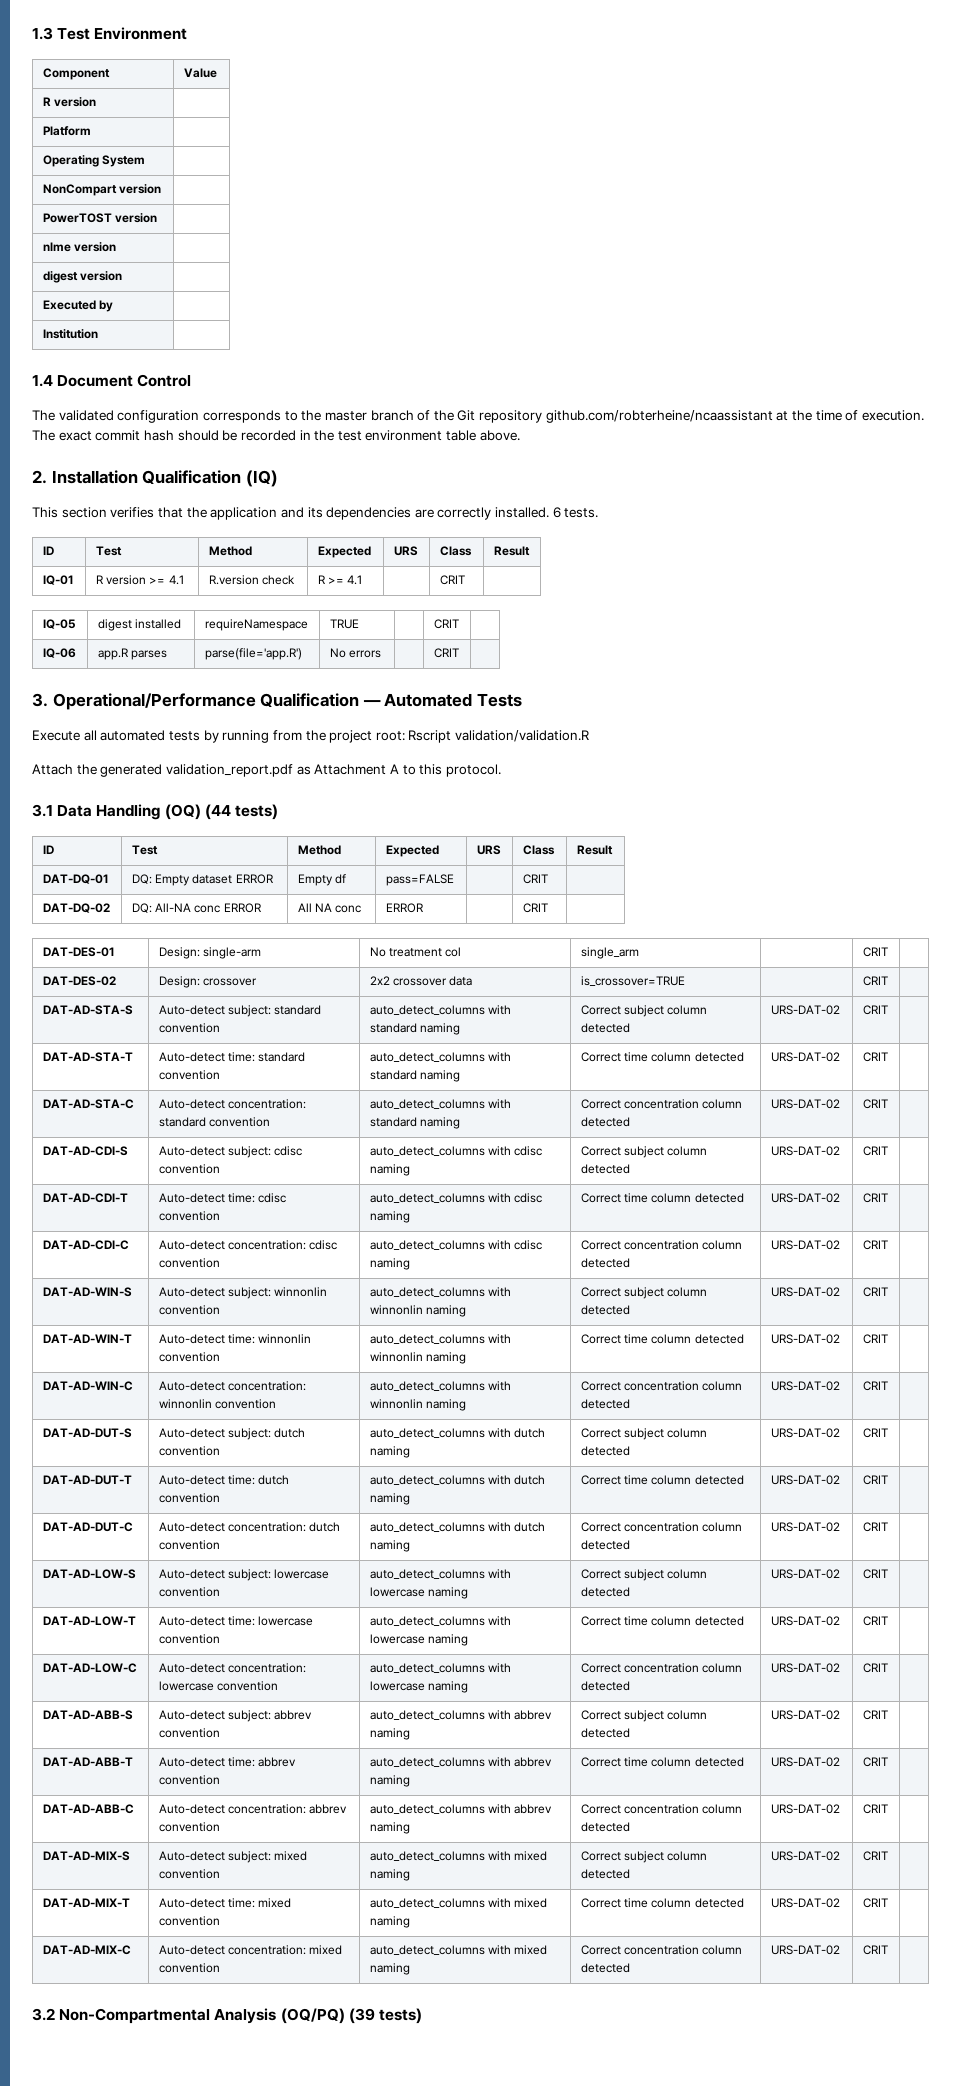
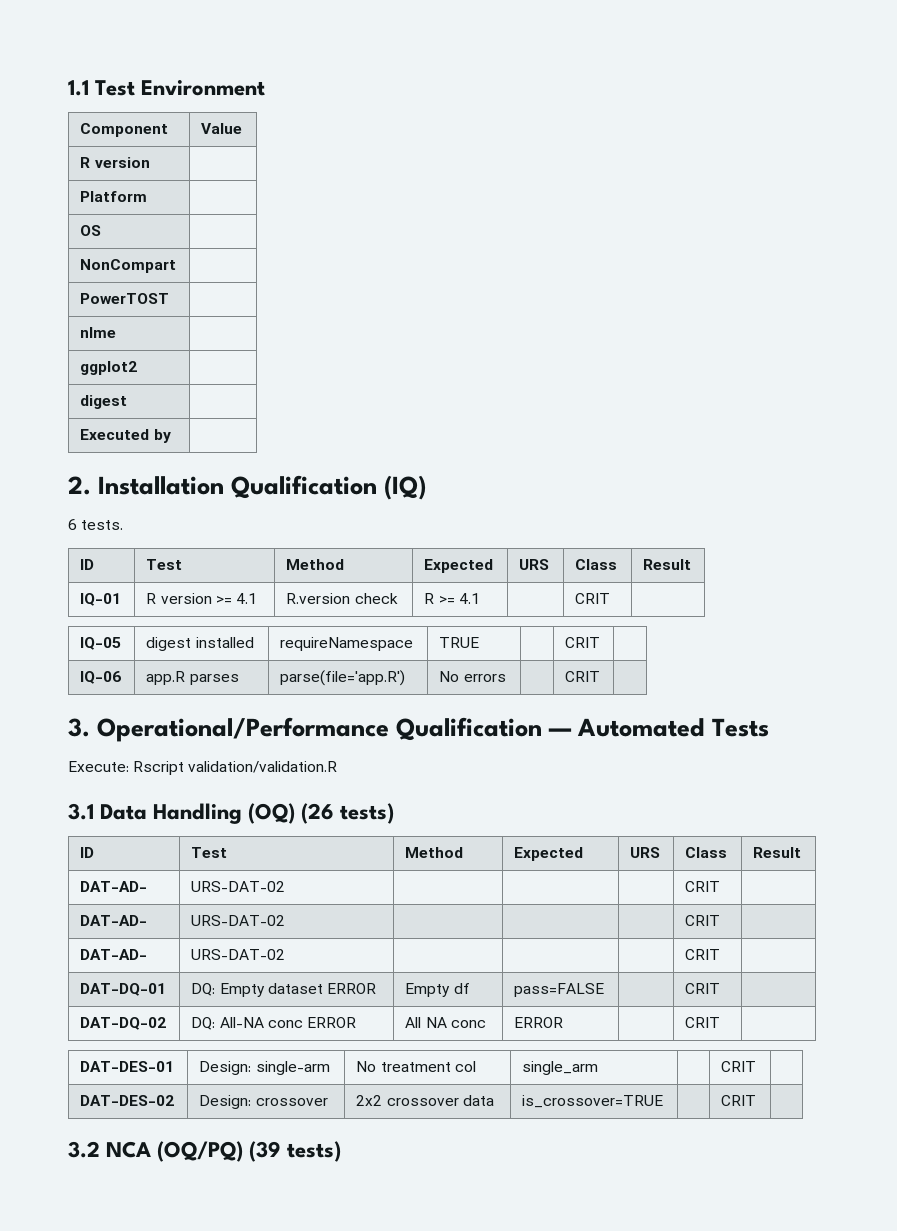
[32,27,53,40] 1.3 -> [68,80,89,96] 1.1
[42,155,146,167] Operating System -> [80,225,102,236] OS
[119,184,162,194] version -> (177, 266) none
[115,213,158,223] version -> (170, 298) none
[74,242,117,252] [42,271,123,283] version | // digest version -> [80,361,138,375] [80,395,128,409] | // ggplot2 | // digest
[42,329,98,339] [32,374,192,387] [32,410,924,423] [32,430,520,441] [32,470,278,487] [32,507,550,520] // Institution | // 1.4 Document Control // The validated configuration corresponds to the master branch of the Git repository github.com/robterheine/ncaassistant at the time of execution. The exact commit hash should be recorded in the test environment table above. // 2. Installation Qualification (IQ) // This section verifies that the application and its dependencies are correctly installed. -> [68,475,427,500] // 2. Installation Qualification (IQ) //
[32,730,590,743] [32,764,501,777] Execute all automated tests by running from the project root: Rscript validation/validation.R // Attach the generated validation_report.pdf as Attachment A to this protocol. -> [68,761,338,775] Execute: Rscript validation/validation.R
[204,804,231,820] (44 -> [301,803,335,824] (26
(613, 850) none -> [80,881,148,892] [191,881,286,892] [685,881,721,892] [80,915,148,926] [191,915,286,926] [685,915,721,926] [80,949,148,960] [191,949,286,960] [685,949,721,960] // DAT-AD- | URS-DAT-02 | | | | CRIT | // DAT-AD- | URS-DAT-02 | | | | CRIT | // DAT-AD- | URS-DAT-02 | | | | CRIT |
[42,1005,133,1015] [158,1005,322,1017] [158,1023,220,1033] [369,1005,512,1015] [369,1023,461,1035] [580,1005,708,1017] [580,1023,630,1033] [770,1005,840,1015] [862,1005,888,1015] [42,1052,133,1062] [158,1052,306,1062] [158,1070,220,1080] [369,1052,512,1062] [369,1070,461,1082] [580,1052,744,1062] [770,1052,840,1062] [862,1052,888,1062] [42,1099,134,1109] [158,1099,307,1109] [158,1117,271,1127] [369,1099,512,1109] [369,1117,461,1129] [580,1099,743,1109] [580,1117,630,1127] [770,1099,840,1109] [862,1099,888,1109] [42,1146,128,1156] [158,1146,303,1158] [158,1164,220,1174] [369,1146,543,1156] [369,1164,410,1176] [580,1146,708,1158] [580,1164,630,1174] [770,1146,840,1156] [862,1146,888,1156] [42,1193,128,1203] [158,1193,287,1203] [158,1211,220,1221] [369,1193,543,1203] [369,1211,410,1223] [580,1193,744,1203] [770,1193,840,1203] [862,1193,888,1203] [42,1240,129,1250] [158,1240,338,1250] [158,1258,220,1268] [369,1240,543,1250] [369,1258,410,1270] [580,1240,743,1250] [580,1258,630,1268] [770,1240,840,1250] [862,1240,888,1250] [42,1287,132,1297] [158,1287,328,1299] [158,1305,220,1315] [369,1287,512,1297] [369,1305,467,1317] [580,1287,708,1299] [580,1305,630,1315] [770,1287,840,1297] [862,1287,888,1297] [42,1334,132,1343] [158,1334,312,1344] [158,1352,220,1362] [369,1334,512,1344] [369,1352,467,1364] [580,1334,744,1344] [770,1334,840,1344] [862,1334,888,1344] [42,1381,133,1391] [158,1381,307,1391] [158,1399,277,1409] [369,1381,512,1391] [369,1399,467,1411] [580,1381,743,1391] [580,1399,630,1409] [770,1381,840,1391] [862,1381,888,1391] [42,1428,132,1438] [158,1428,306,1440] [158,1446,220,1456] [369,1428,546,1438] [369,1446,410,1458] [580,1428,708,1440] [580,1446,630,1456] [770,1428,840,1438] [862,1428,888,1438] [42,1475,132,1485] [158,1475,290,1485] [158,1493,220,1503] [369,1475,546,1485] [369,1493,410,1505] [580,1475,744,1485] [770,1475,840,1485] [862,1475,888,1485] [42,1522,133,1532] [158,1522,341,1532] [158,1540,220,1550] [369,1522,546,1532] [369,1540,410,1552] [580,1522,743,1532] [580,1540,630,1550] [770,1522,840,1532] [862,1522,888,1532] [42,1569,136,1579] [158,1569,330,1581] [158,1587,220,1597] [369,1569,512,1579] [369,1587,469,1599] [580,1569,708,1581] [580,1587,630,1597] [770,1569,840,1579] [862,1569,888,1579] [42,1616,136,1626] [158,1616,314,1626] [158,1634,220,1644] [369,1616,512,1626] [369,1634,469,1646] [580,1616,744,1626] [770,1616,840,1626] [862,1616,888,1626] [42,1663,137,1673] [158,1663,307,1673] [158,1681,279,1691] [369,1663,512,1673] [369,1681,469,1693] [580,1663,743,1673] [580,1681,630,1691] [770,1663,840,1673] [862,1663,888,1673] [42,1710,133,1720] [158,1710,313,1722] [158,1728,220,1738] [369,1710,553,1720] [369,1728,410,1740] [580,1710,708,1722] [580,1728,630,1738] [770,1710,840,1720] [862,1710,888,1720] [42,1757,133,1766] [158,1757,297,1767] [158,1775,220,1785] [369,1757,553,1767] [369,1775,410,1787] [580,1757,744,1767] [770,1757,840,1767] [862,1757,888,1767] [42,1804,134,1814] [158,1804,348,1814] [158,1822,220,1832] [369,1804,553,1814] [369,1822,410,1834] [580,1804,743,1814] [580,1822,630,1832] [770,1804,840,1814] [862,1804,888,1814] [42,1851,130,1861] [158,1851,308,1863] [158,1869,220,1879] [369,1851,548,1861] [369,1869,410,1881] [580,1851,708,1863] [580,1869,630,1879] [770,1851,840,1861] [862,1851,888,1861] [42,1898,130,1907] [158,1898,292,1908] [158,1916,220,1926] [369,1898,548,1908] [369,1916,410,1928] [580,1898,744,1908] [770,1898,840,1908] [862,1898,888,1908] [42,1945,131,1955] [158,1945,343,1955] [158,1963,220,1973] [369,1945,548,1955] [369,1963,410,1975] [580,1945,743,1955] [580,1963,630,1973] [770,1945,840,1955] [862,1945,888,1955] // DAT-AD-STA-S | Auto-detect subject: standard convention | auto_detect_columns with standard naming | Correct subject column detected | URS-DAT-02 | CRIT | // DAT-AD-STA-T | Auto-detect time: standard convention | auto_detect_columns with standard naming | Correct time column detected | URS-DAT-02 | CRIT | // DAT-AD-STA-C | Auto-detect concentration: standard convention | auto_detect_columns with standard naming | Correct concentration column detected | URS-DAT-02 | CRIT | // DAT-AD-CDI-S | Auto-detect subject: cdisc convention | auto_detect_columns with cdisc naming | Correct subject column detected | URS-DAT-02 | CRIT | // DAT-AD-CDI-T | Auto-detect time: cdisc convention | auto_detect_columns with cdisc naming | Correct time column detected | URS-DAT-02 | CRIT | // DAT-AD-CDI-C | Auto-detect concentration: cdisc convention | auto_detect_columns with cdisc naming | Correct concentration column detected | URS-DAT-02 | CRIT | // DAT-AD-WIN-S | Auto-detect subject: winnonlin convention | auto_detect_columns with winnonlin naming | Correct subject column detected | URS-DAT-02 | CRIT | // DAT-AD-WIN-T | Auto-detect time: winnonlin convention | auto_detect_columns with winnonlin naming | Correct time column detected | URS-DAT-02 | CRIT | // DAT-AD-WIN-C | Auto-detect concentration: winnonlin convention | auto_detect_columns with winnonlin naming | Correct concentration column detected | URS-DAT-02 | CRIT | // DAT-AD-DUT-S | Auto-detect subject: dutch convention | auto_detect_columns with dutch naming | Correct subject column detected | URS-DAT-02 | CRIT | // DAT-AD-DUT-T | Auto-detect time: dutch convention | auto_detect_columns with dutch naming | Correct time column detected | URS-DAT-02 | CRIT | // DAT-AD-DUT-C | Auto-detect concentration: dutch convention | auto_detect_columns with dutch naming | Correct concentration column detected | URS-DAT-02 | CRIT | // DAT-AD-LOW-S | Auto-detect subject: lowercase convention | auto_detect_columns with lowercase naming | Correct subject column detected | URS-DAT-02 | CRIT | // DAT-AD-LOW-T | Auto-detect time: lowercase convention | auto_detect_columns with lowercase naming | Correct time column detected | URS-DAT-02 | CRIT | // DAT-AD-LOW-C | Auto-detect concentration: lowercase convention | auto_detect_columns with lowercase naming | Correct concentration column detected | URS-DAT-02 | CRIT | // DAT-AD-ABB-S | Auto-detect subject: abbrev convention | auto_detect_columns with abbrev naming | Correct subject column detected | URS-DAT-02 | CRIT | // DAT-AD-ABB-T | Auto-detect time: abbrev convention | auto_detect_columns with abbrev naming | Correct time column detected | URS-DAT-02 | CRIT | // DAT-AD-ABB-C | Auto-detect concentration: abbrev convention | auto_detect_columns with abbrev naming | Correct concentration column detected | URS-DAT-02 | CRIT | // DAT-AD-MIX-S | Auto-detect subject: mixed convention | auto_detect_columns with mixed naming | Correct subject column detected | URS-DAT-02 | CRIT | // DAT-AD-MIX-T | Auto-detect time: mixed convention | auto_detect_columns with mixed naming | Correct time column detected | URS-DAT-02 | CRIT | // DAT-AD-MIX-C | Auto-detect concentration: mixed convention | auto_detect_columns with mixed naming | Correct concentration column detected | URS-DAT-02 | CRIT | -> (757, 1100) none
[59,2008,277,2024] Non-Compartmental Analysis -> [106,1141,152,1158] NCA

